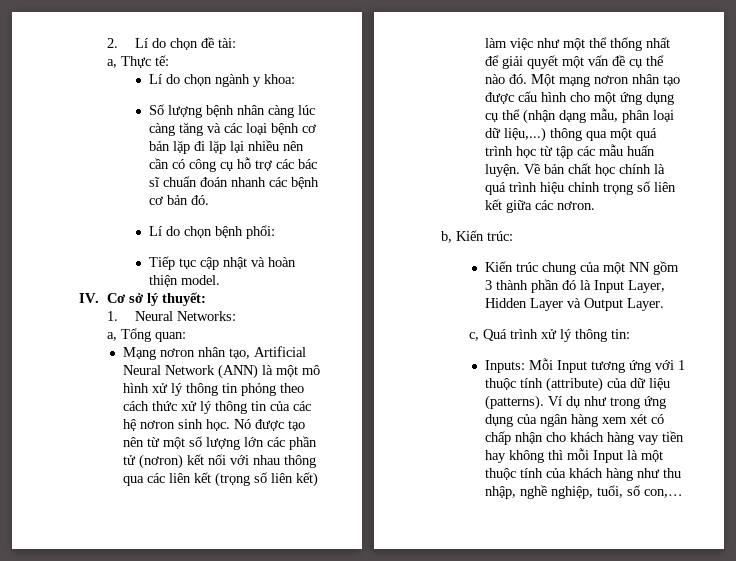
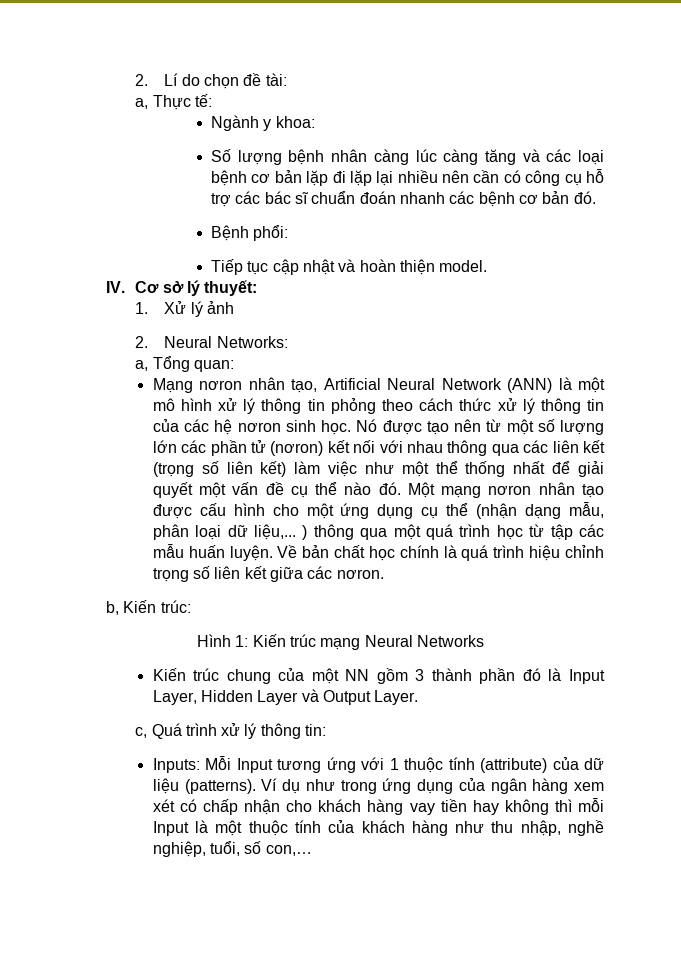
[148,74,250,87] Lí do chọn ngành -> [211,115,260,131] Ngành
[148,226,243,238] Lí do chọn bệnh -> [211,225,250,241] Bệnh
(118, 316) none -> [164,301,234,317] [135,336,149,348] Xử lý ảnh // 2.
[503,127,546,142] liệu,...) -> [254,524,308,540] liệu,... )
(513, 236) none -> [197,634,484,650] // Hình 1: Kiến trúc mạng Neural Networks

